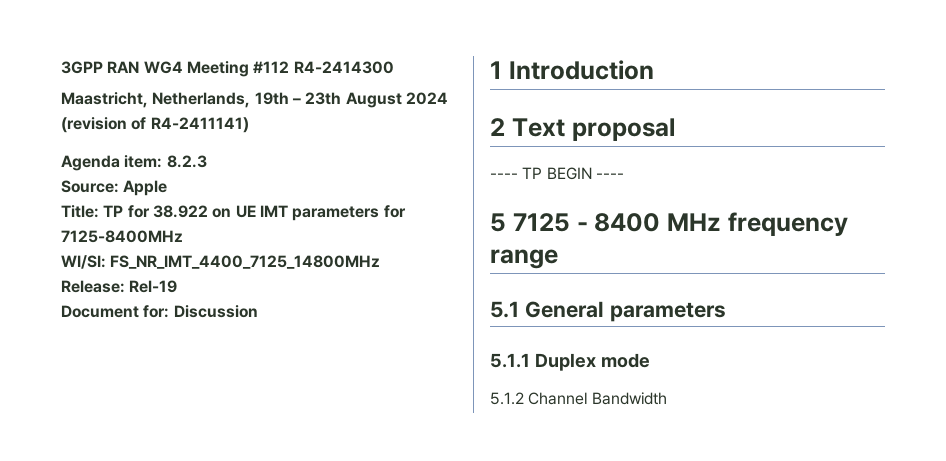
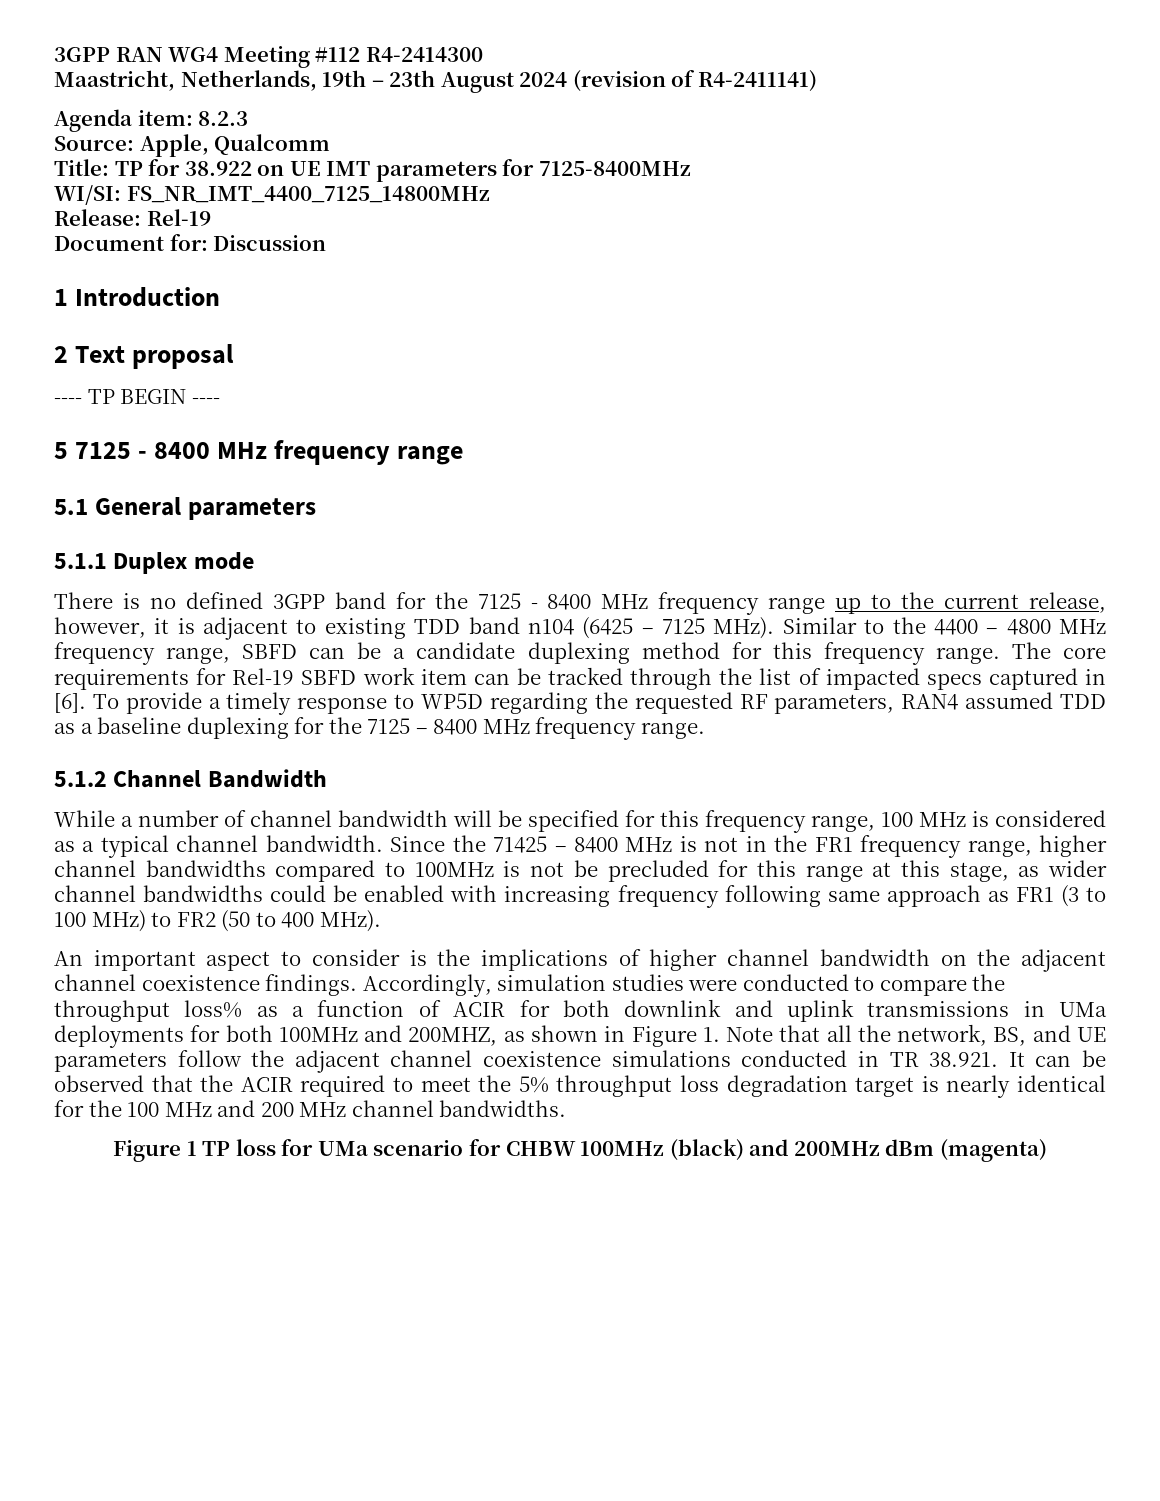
[123,180,168,196] Apple -> [139,134,331,157] Apple, Qualcomm
[490,392,667,405] 5.1.2 Channel Bandwidth -> [54,592,1107,615] [54,617,1106,640] [54,642,1106,665] [54,667,1106,690] [54,692,1106,715] [54,717,705,740] [54,769,327,788] [54,810,1106,833] [54,835,1108,858] [54,860,1107,882] [54,885,1106,908] [54,910,381,932] [54,949,1106,972] [54,974,1006,997] [54,999,1107,1022] [54,1024,1107,1048] [54,1050,1107,1073] [54,1075,1107,1098] [54,1100,567,1117] [113,1139,1047,1162] There is no defined 3GPP band for the 7125 - 8400 MHz frequency range up to the current release, however, it is adjacent to existing TDD band n104 (6425 – 7125 MHz). Similar to the 4400 – 4800 MHz frequency range, SBFD can be a candidate duplexing method for this frequency range. The core requirements for Rel-19 SBFD work item can be tracked through the list of impacted specs captured in [6]. To provide a timely response to WP5D regarding the requested RF parameters, RAN4 assumed TDD as a baseline duplexing for the 7125 – 8400 MHz frequency range. // 5.1.2 Channel Bandwidth // While a number of channel bandwidth will be specified for this frequency range, 100 MHz is considered as a typical channel bandwidth. Since the 71425 – 8400 MHz is not in the FR1 frequency range, higher channel bandwidths compared to 100MHz is not be precluded for this range at this stage, as wider channel bandwidths could be enabled with increasing frequency following same approach as FR1 (3 to 100 MHz) to FR2 (50 to 400 MHz). // An important aspect to consider is the implications of higher channel bandwidth on the adjacent channel coexistence findings. Accordingly, simulation studies were conducted to compare the throughput loss% as a function of ACIR for both downlink and uplink transmissions in UMa deployments for both 100MHz and 200MHZ, as shown in Figure 1. Note that all the network, BS, and UE parameters follow the adjacent channel coexistence simulations conducted in TR 38.921. It can be observed that the ACIR required to meet the 5% throughput loss degradation target is nearly identical for the 100 MHz and 200 MHz channel bandwidths. // Figure 1 TP loss for UMa scenario for CHBW 100MHz (black) and 200MHz dBm (magenta)

